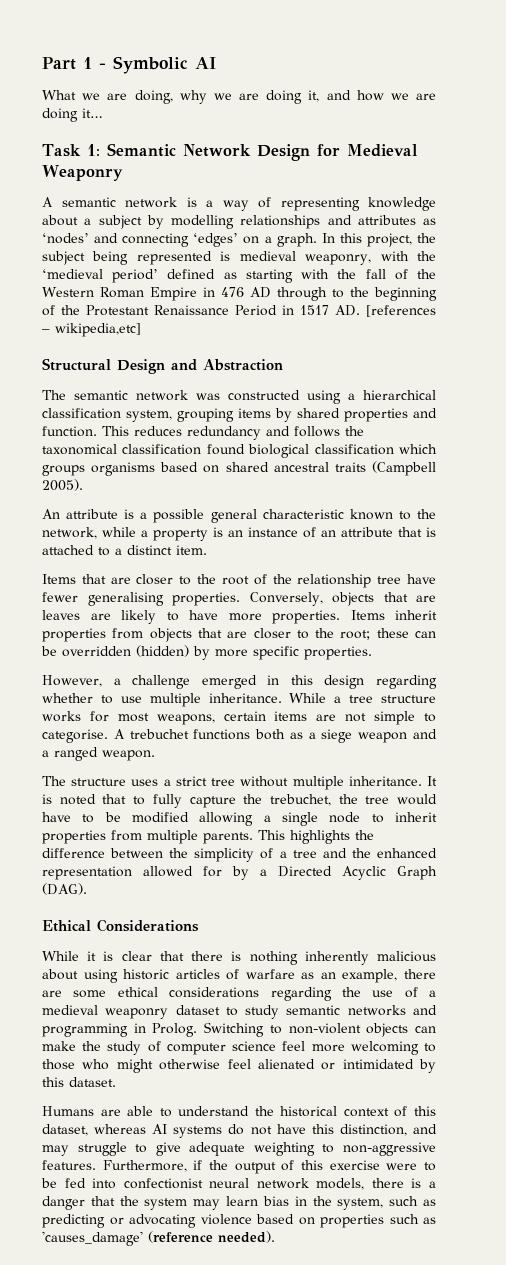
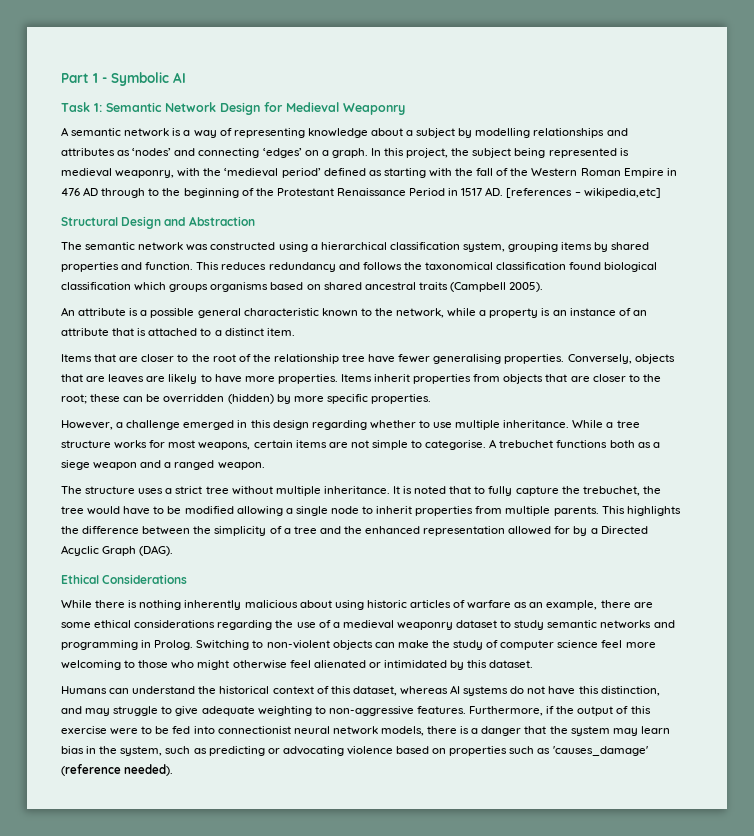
[42,90,437,104] [42,108,102,122] // What we are doing, why we are doing it, and how we are doing it… -> (186, 77) none
[87,951,184,961] it is clear that -> (92, 604) none
[100,1106,172,1117] are able to -> [109,688,130,694] can
[123,1178,203,1189] confectionist -> [217,726,291,734] connectionist

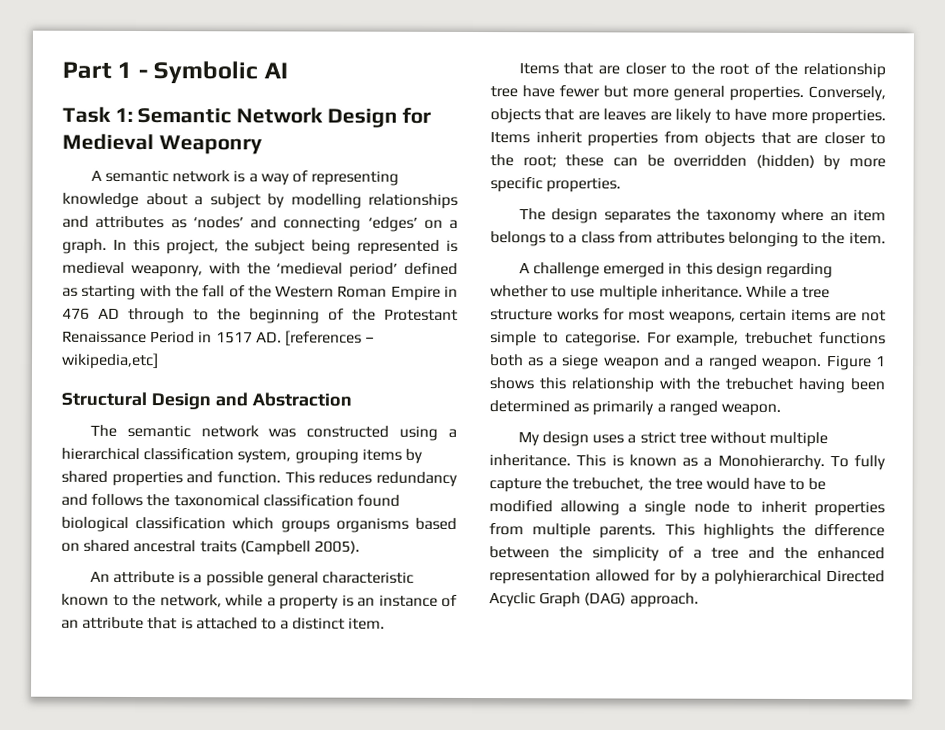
[433,354,502,364] generalising -> [603,85,725,101] but more general
[61,420,124,430] However, a -> [518,208,886,224] [490,231,886,247] [518,262,530,274] The design separates the taxonomy where an item belongs to a class from attributes belonging to the item. // A
[489,439,498,448] A -> [646,331,740,347] For example,
[61,486,136,494] // The structure -> [825,355,886,371] [489,377,885,394] [489,400,781,416] [517,431,589,447] Figure 1 shows this relationship with the trebuchet having been determined as primarily a ranged weapon. // My design
[392,486,486,494] It is noted that to -> [576,454,849,471] This is known as a Monohierarchy. To
(598, 531) none -> [713,569,822,586] polyhierarchical
[139,545,174,556] [61,574,188,584] [61,600,653,610] [61,620,675,630] [61,640,656,650] [61,660,534,670] [61,685,660,696] [61,706,651,716] [61,726,670,736] [61,746,648,756] [61,764,174,776] (DAG). // Ethical Considerations // While there is nothing inherently malicious about using historic articles of warfare as an example, there are some ethical considerations regarding the use of a medieval weaponry dataset to study semantic networks and programming in Prolog. Switching to non-violent objects can make the study of computer science feel more welcoming to those who might otherwise feel alienated or intimidated by this dataset. // Humans can understand the historical context of this dataset, whereas AI systems do not have this distinction, and may struggle to give adequate weighting to non-aggressive features. Furthermore, if the output of this exercise were to be fed into connectionist neural network models, there is a danger that the system may learn bias in the system, such as predicting or advocating violence based on properties such as 'causes_damage' (reference needed). -> [584,592,699,608] (DAG) approach.

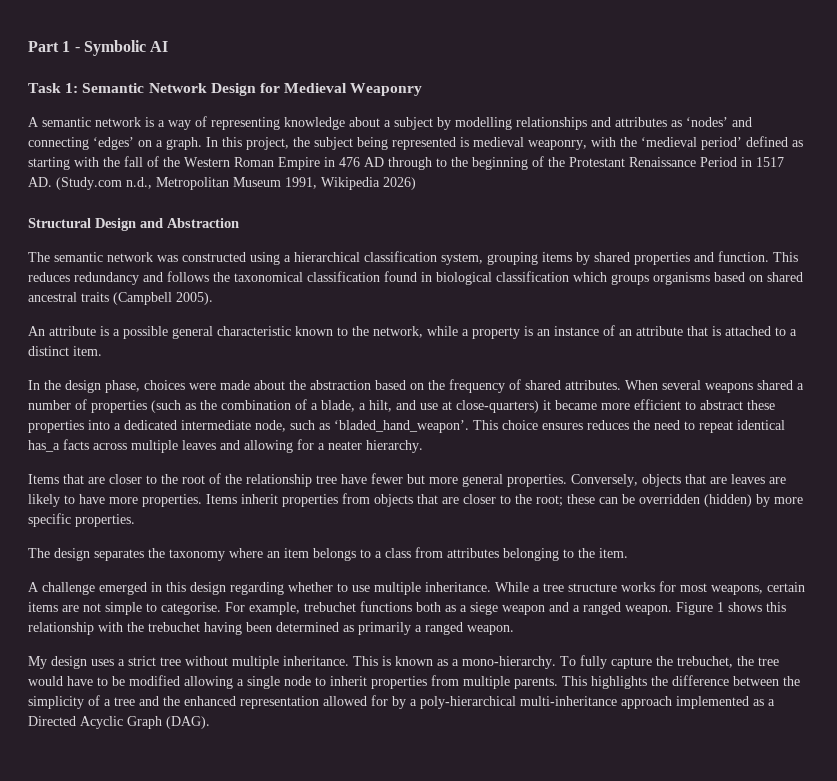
[284,330,376,346] [61,352,159,370] [references – wikipedia,etc] -> [56,177,416,190] (Study.com n.d., Metropolitan Museum 1991, Wikipedia 2026)
(400, 500) none -> [421,272,432,282] in
(386, 623) none -> [28,379,804,393] [28,399,775,413] [28,420,785,433] [28,439,423,453] // In the design phase, choices were made about the abstraction based on the frequency of shared attributes. When several weapons shared a number of properties (such as the combination of a blade, a hilt, and use at close-quarters) it became more efficient to abstract these properties into a dedicated intermediate node, such as ‘bladed_hand_weapon’. This choice ensures reduces the need to repeat identical has_a facts across multiple leaves and allowing for a neater hierarchy.
[717,454,825,471] Monohierarchy. -> [462,656,556,669] mono-hierarchy.
[713,569,822,586] polyhierarchical -> [420,696,775,709] poly-hierarchical multi-inheritance approach implemented as a
[584,592,699,608] (DAG) approach. -> [166,716,210,729] (DAG).

